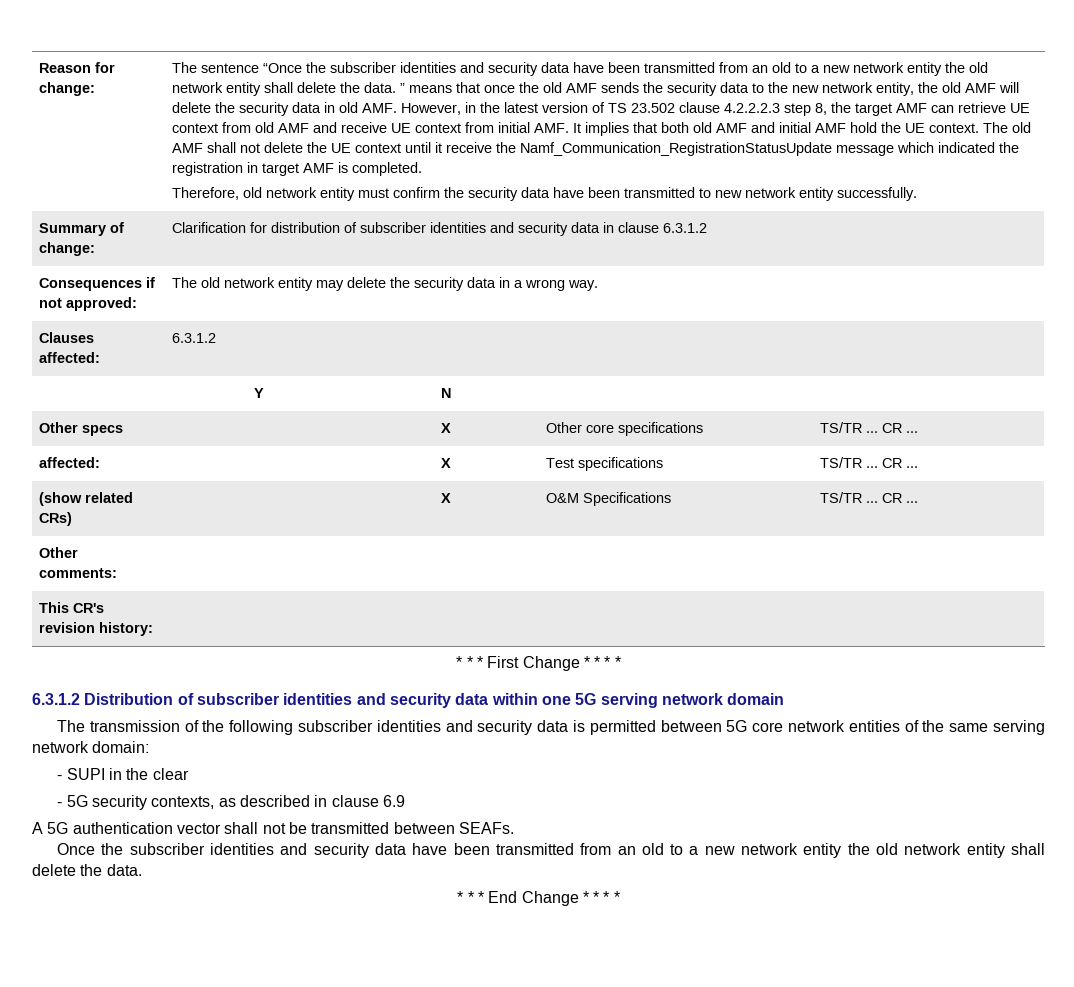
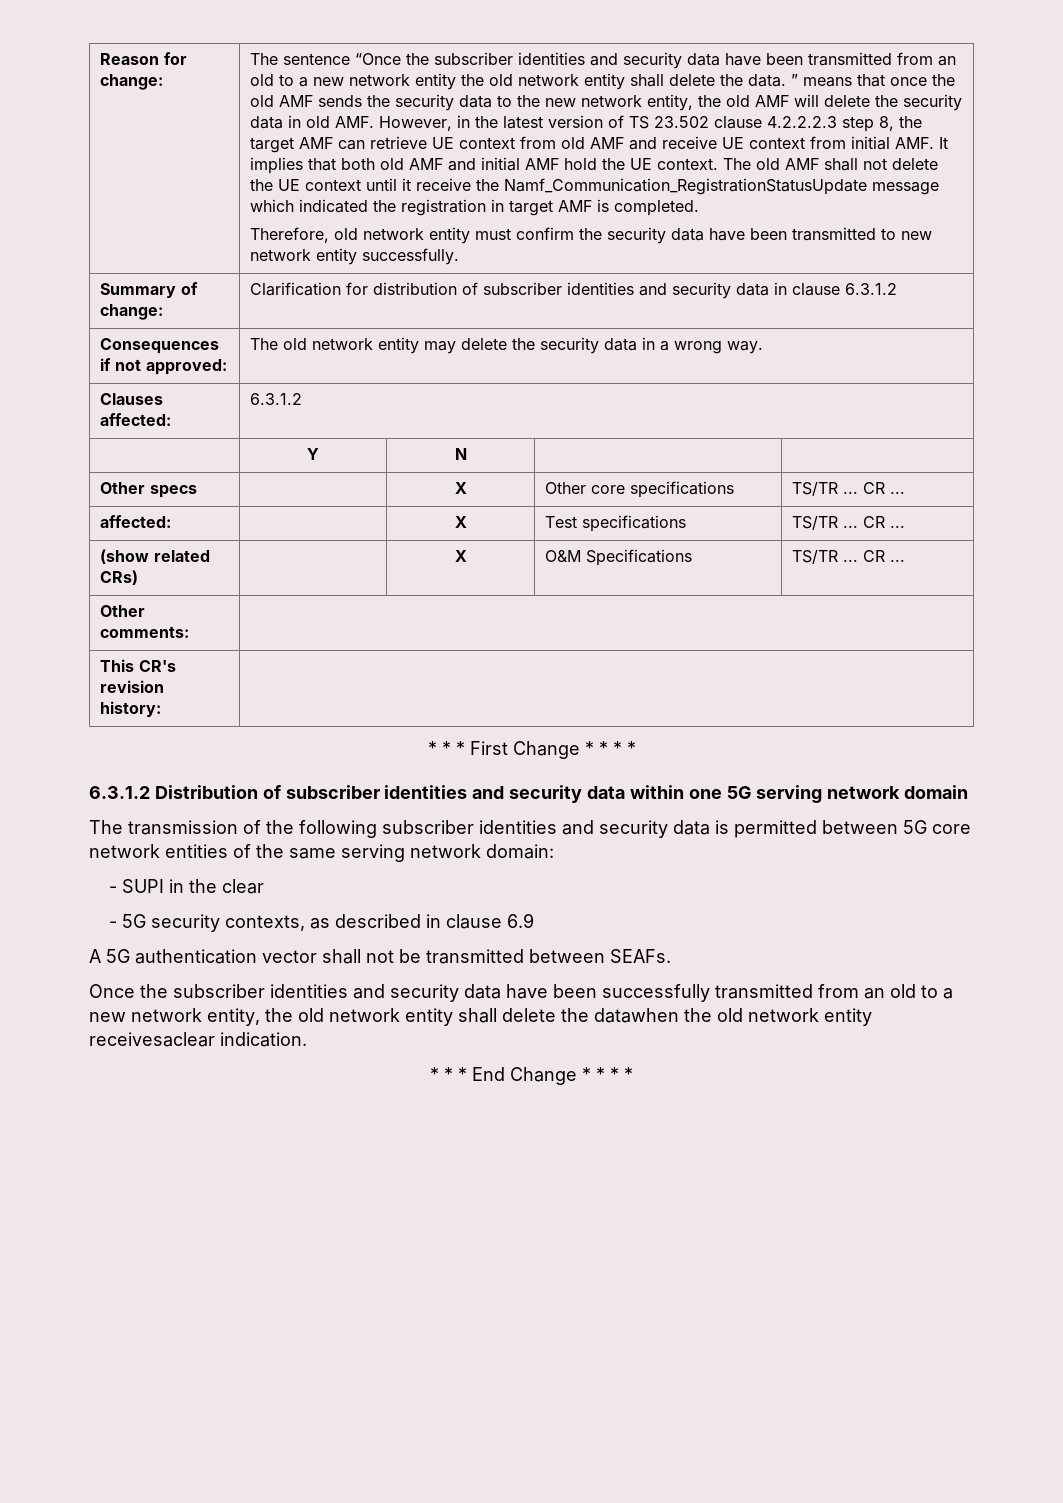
[495,843,1045,858] [32,864,142,876] transmitted from an old to a new network entity the old network entity shall delete the data. -> [602,984,953,1002] [89,1008,872,1026] [89,1032,307,1047] successfully transmitted from an old to a new network entity, the old network entity shall delete the datawhen the old network entity receivesaclear indication.

